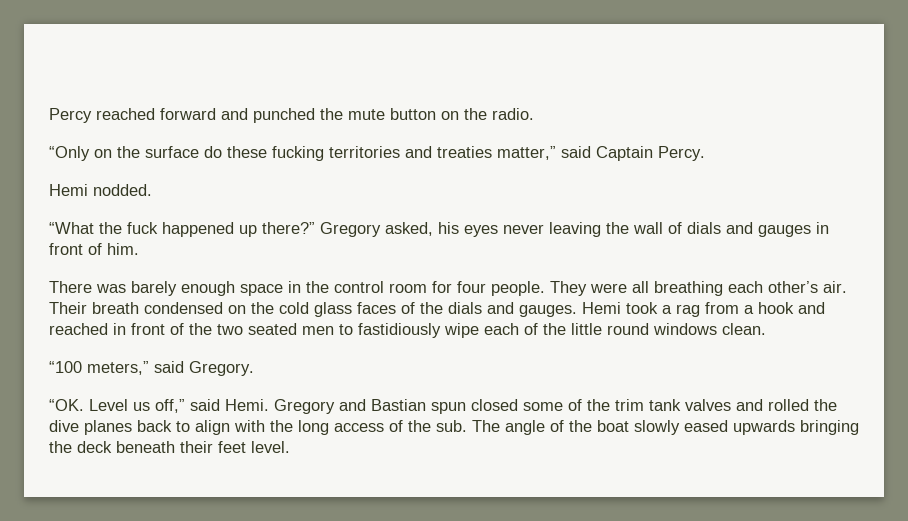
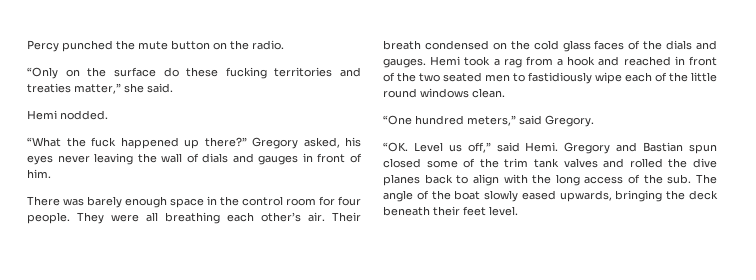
[96,108,248,120] reached forward and -> (59, 46) none
[561,146,705,161] said Captain Percy. -> [124,83,173,93] she said.
[49,361,82,373] “100 -> [383,115,464,125] “One hundred
[733,420,795,435] upwards -> [559,190,612,202] upwards,

